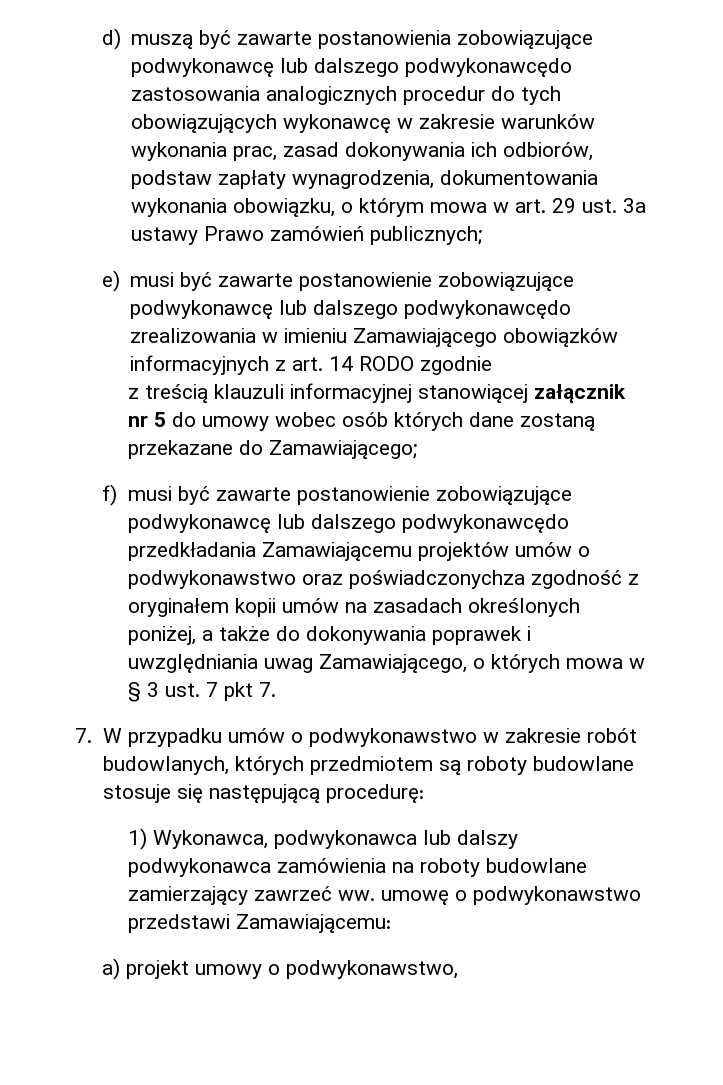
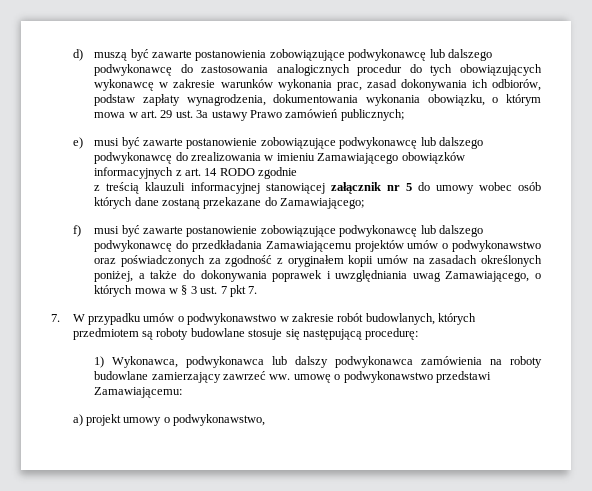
[405,58,573,77] podwykonawcędo -> [94,64,193,76] podwykonawcę do
[404,300,572,319] podwykonawcędo -> [94,152,188,164] podwykonawcę do
[402,514,570,533] podwykonawcędo -> [94,240,189,252] podwykonawcę do
[349,570,526,589] poświadczonychza -> [121,255,221,267] poświadczonych za

